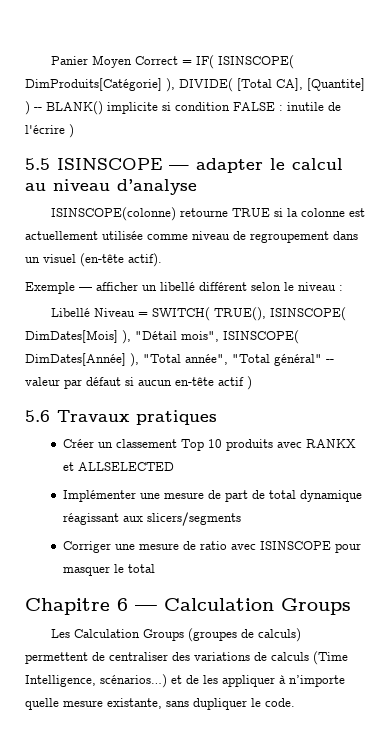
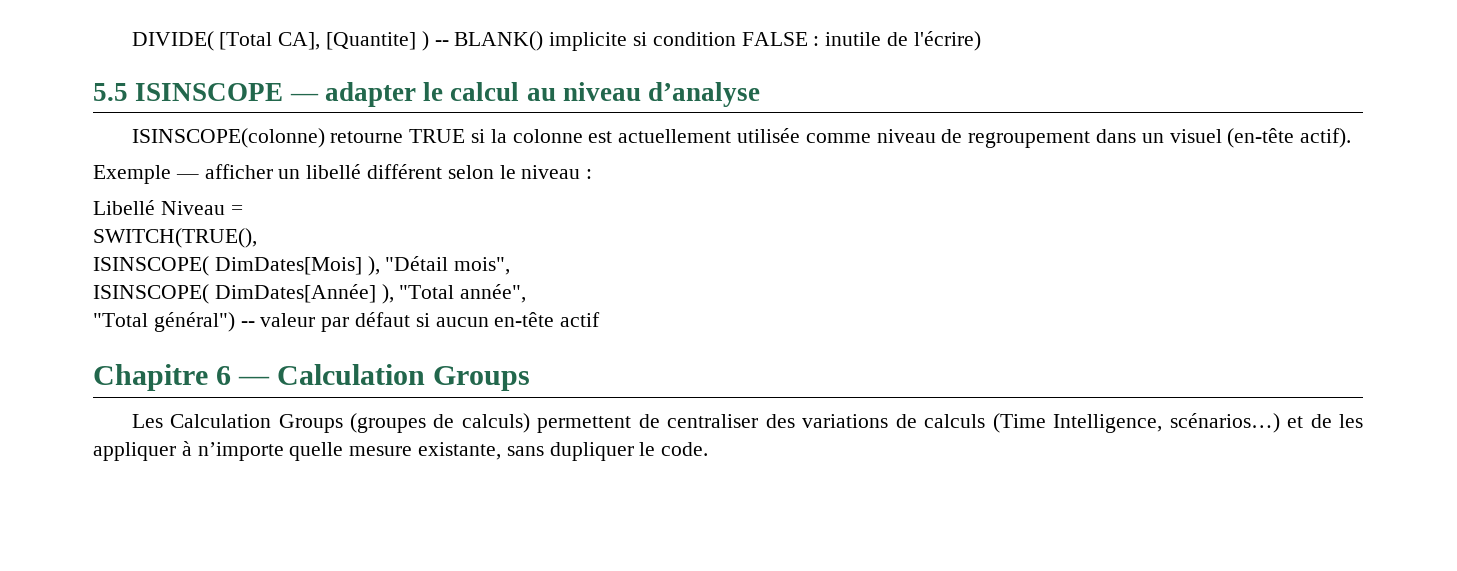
[50,55,294,69] [25,78,175,92] Panier Moyen Correct = IF( ISINSCOPE( DimProduits[Catégorie] ), -> (131, 41) none
[25,124,74,138] l'écrire ) -> [913,31,981,51] l'écrire)
[151,307,266,321] SWITCH( TRUE(), -> [93,228,257,248] // SWITCH(TRUE(), //
(219, 336) none -> (511, 266) //
[232,354,322,366] "Total général" -> [93,312,235,332] // "Total général")
[247,376,252,390] [25,410,217,425] [62,439,356,451] [62,462,174,471] [62,490,362,502] [62,512,241,526] [62,541,361,553] [62,564,155,576] ) // 5.6 Travaux pratiques // Créer un classement Top 10 produits avec RANKX et ALLSELECTED // Implémenter une mesure de part de total dynamique réagissant aux slicers/segments // Corriger une mesure de ratio avec ISINSCOPE pour masquer le total -> (601, 319) none

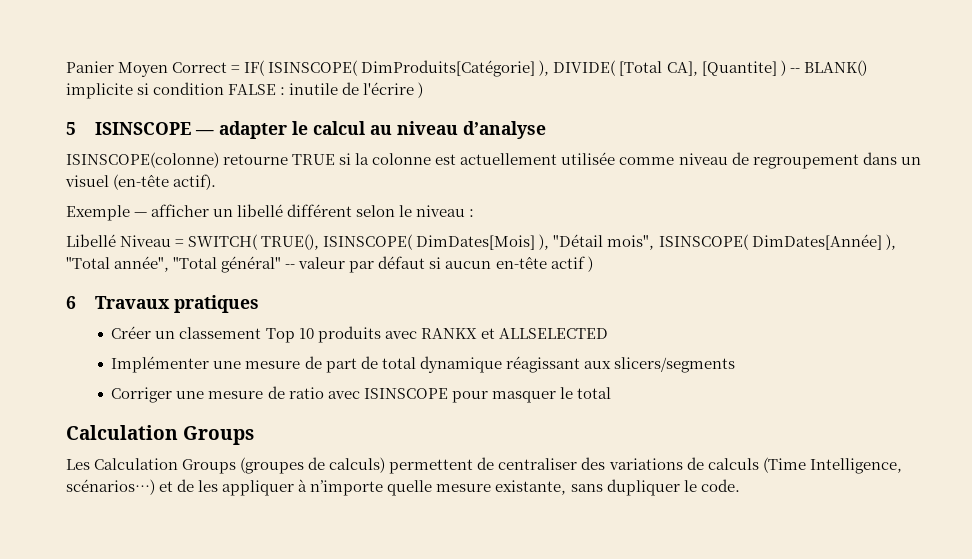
(131, 41) none -> [66,60,550,77] Panier Moyen Correct = IF( ISINSCOPE( DimProduits[Catégorie] ),
[913,31,981,51] [93,83,128,101] l'écrire) // 5.5 -> [363,82,424,98] [66,122,76,135] l'écrire ) // 5
[93,228,257,248] // SWITCH(TRUE(), // -> [188,234,320,250] SWITCH( TRUE(),
(511, 266) // -> (655, 242) none
[93,312,235,332] // "Total général") -> [173,256,282,273] "Total général"
[93,364,271,391] // Chapitre 6 — -> [587,256,593,272] [66,295,259,313] [111,326,608,343] [111,356,735,373] [111,386,611,403] ) // 6 Travaux pratiques // Créer un classement Top 10 produits avec RANKX et ALLSELECTED // Implémenter une mesure de part de total dynamique réagissant aux slicers/segments // Corriger une mesure de ratio avec ISINSCOPE pour masquer le total //

